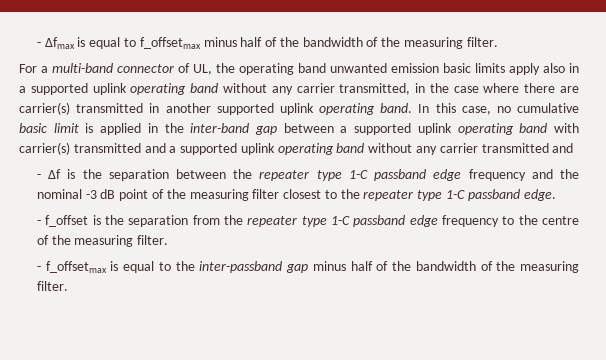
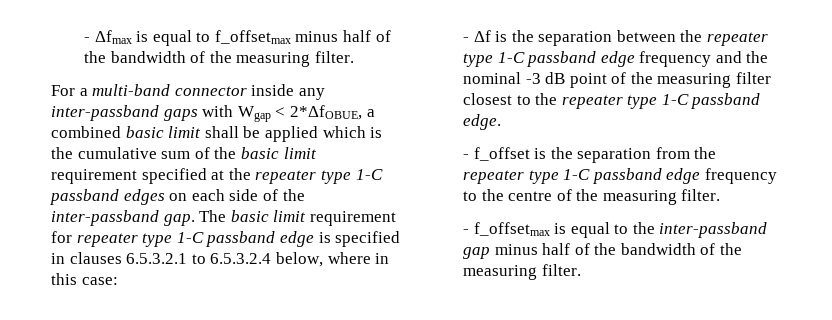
[178,63,579,75] [19,83,579,95] [19,102,580,115] [19,123,579,135] [19,142,574,155] of UL, the operating band unwanted emission basic limits apply also in a supported uplink operating band without any carrier transmitted, in the case where there are carrier(s) transmitted in another supported uplink operating band. In this case, no cumulative basic limit is applied in the inter-band gap between a supported uplink operating band with carrier(s) transmitted and a supported uplink operating band without any carrier transmitted and -> [251,84,325,100] [51,105,375,122] [51,126,383,142] [51,147,317,159] [51,168,383,184] [50,189,305,205] [51,210,396,226] [51,231,401,247] [51,252,390,267] [51,273,118,285] inside any inter-passband gaps with Wgap < 2*ΔfOBUE, a combined basic limit shall be applied which is the cumulative sum of the basic limit requirement specified at the repeater type 1-C passband edges on each side of the inter-passband gap. The basic limit requirement for repeater type 1-C passband edge is specified in clauses 6.5.3.2.1 to 6.5.3.2.4 below, where in this case:

